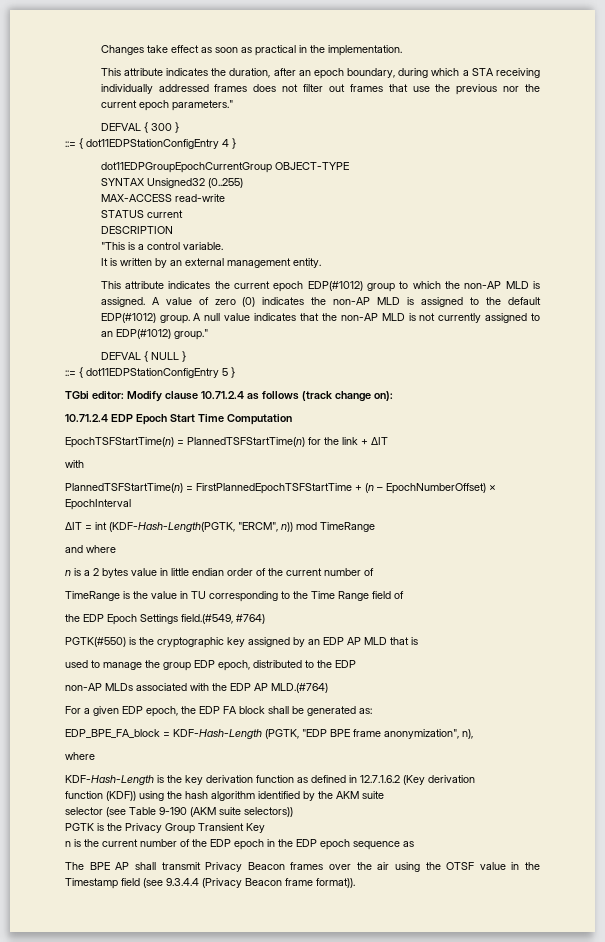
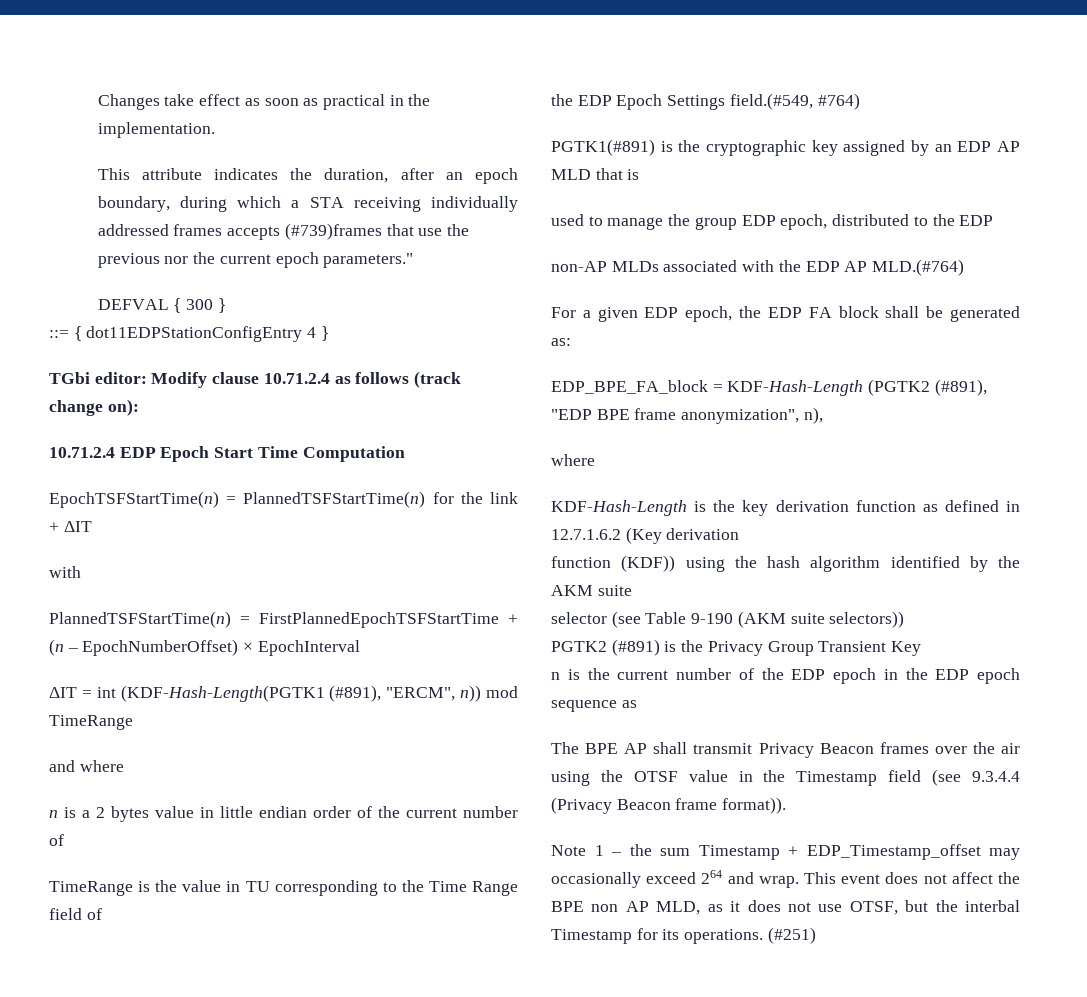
[253,84,383,92] does not filter out frames -> [227,223,382,240] accepts (#739)frames
[100,162,349,173] [100,178,243,188] [100,194,225,202] [100,210,183,218] [100,226,173,234] [100,242,223,250] [100,258,321,268] [100,281,540,292] [100,297,542,307] [100,313,540,324] [100,329,208,340] [100,351,186,362] [65,367,235,378] // dot11EDPGroupEpochCurrentGroup OBJECT-TYPE // SYNTAX Unsigned32 (0..255) // MAX-ACCESS read-write // STATUS current // DESCRIPTION // "This is a control variable. // It is written by an external management entity. // This attribute indicates the current epoch EDP(#1012) group to which the non-AP MLD is assigned. A value of zero (0) indicates the non-AP MLD is assigned to the default EDP(#1012) group. A null value indicates that the non-AP MLD is not currently assigned to an EDP(#1012) group." // DEFVAL { NULL } // ::= { dot11EDPStationConfigEntry 5 } -> (329, 333) none
[109,522,235,532] (KDF-Hash-Length(PGTK, -> [120,685,382,702] (KDF-Hash-Length(PGTK1 (#891),
[65,637,126,647] PGTK(#550) -> [551,139,655,156] PGTK1(#891)
[265,729,299,739] (PGTK, -> [868,379,987,396] (PGTK2 (#891),
[65,823,94,831] PGTK -> [551,639,660,656] PGTK2 (#891)
(355, 883) none -> [551,844,1020,860] [551,870,1020,888] [551,900,1020,915] [551,927,816,944] // Note 1 – the sum Timestamp + EDP_Timestamp_offset may occasionally exceed 264 and wrap. This event does not affect the BPE non AP MLD, as it does not use OTSF, but the interbal Timestamp for its operations. (#251)

